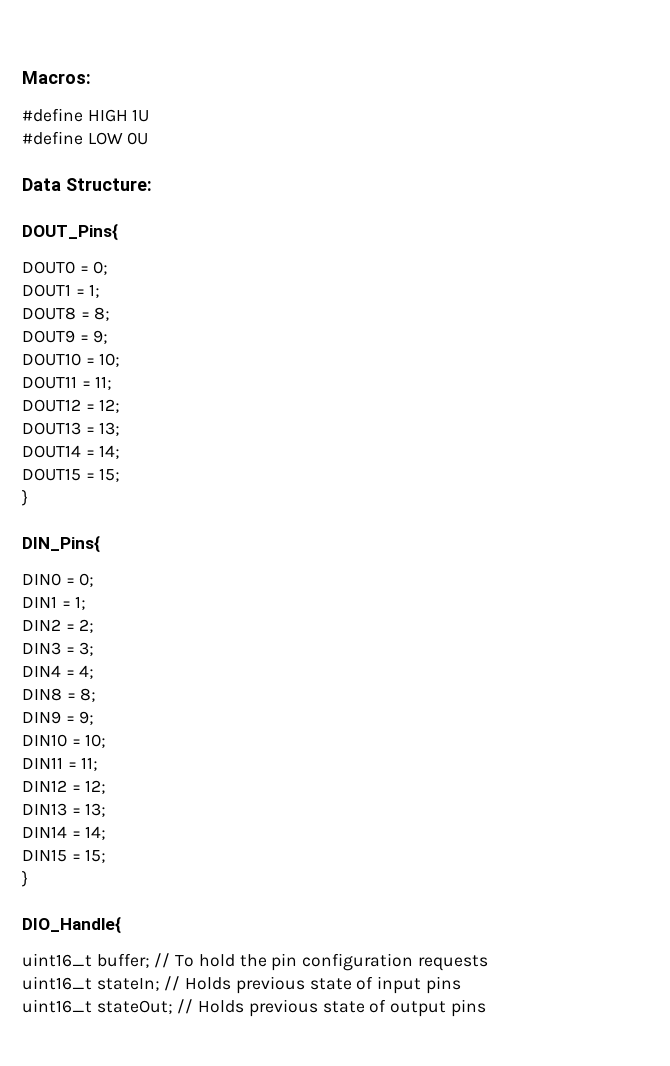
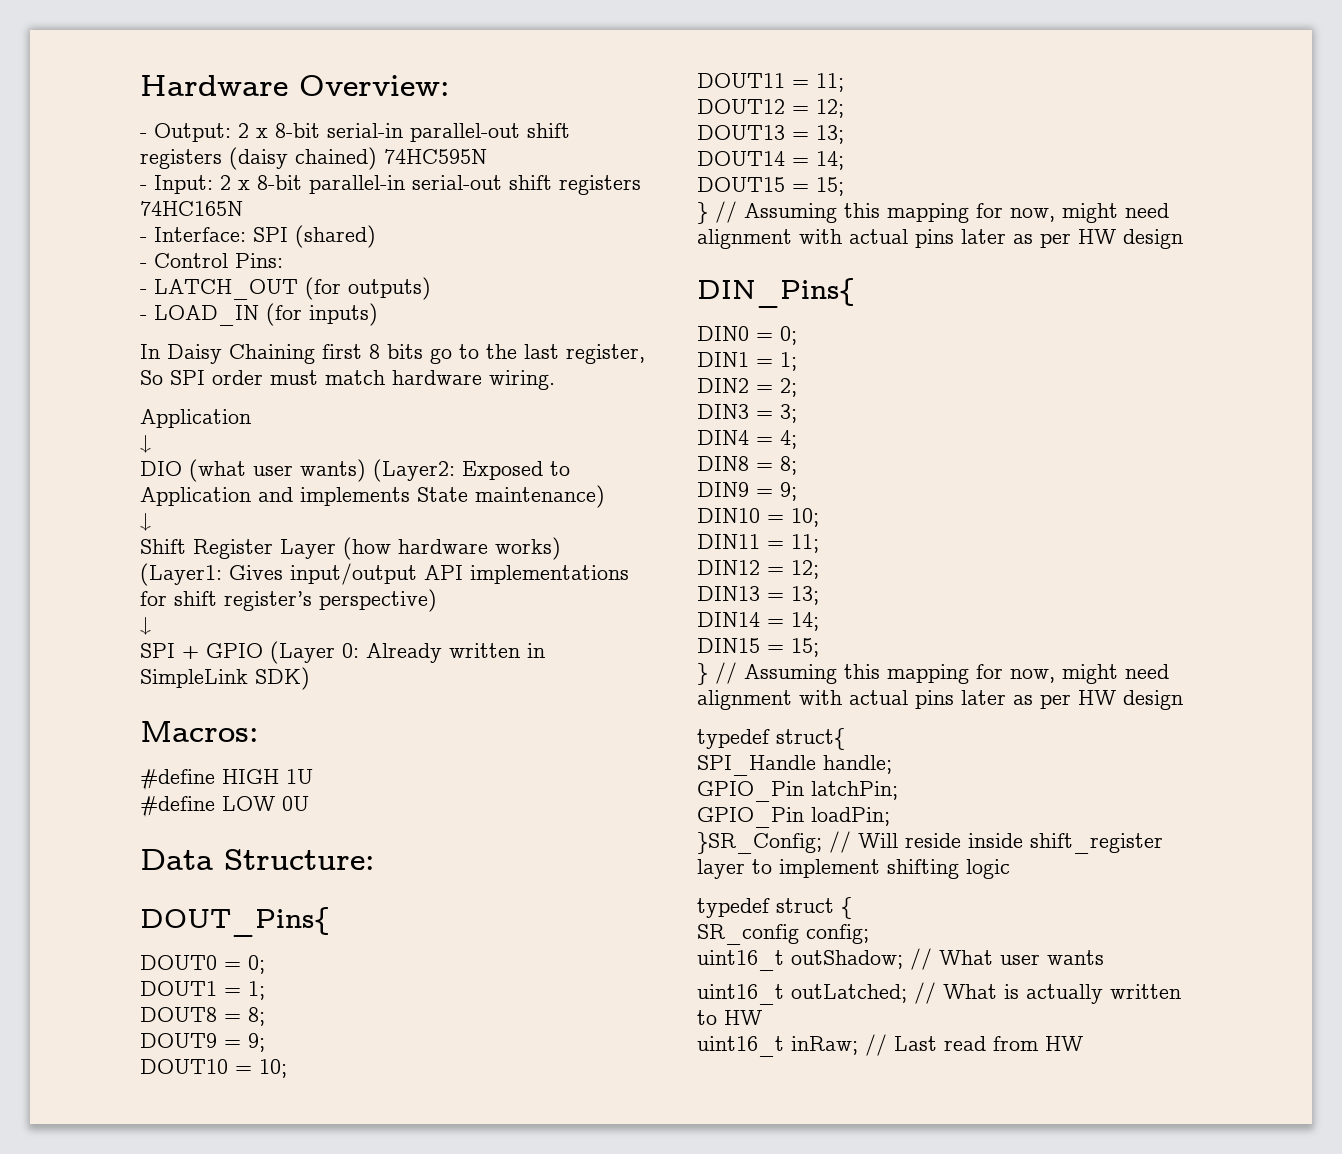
(22, 77) none -> [140,75,450,96] [140,123,570,142] [140,147,487,170] [140,175,641,195] [140,201,243,216] [140,225,376,248] [140,253,283,268] [140,277,431,300] [140,303,378,326] [140,344,645,364] [140,370,555,390] [140,409,251,428] [140,435,151,453] [140,459,570,482] [140,485,605,508] [140,513,151,531] [140,537,561,560] [140,563,629,586] [140,589,437,612] [140,617,151,635] [140,641,545,664] [140,667,310,690] Hardware Overview: // - Output: 2 x 8-bit serial-in parallel-out shift registers (daisy chained) 74HC595N // - Input: 2 x 8-bit parallel-in serial-out shift registers 74HC165N // - Interface: SPI (shared) // - Control Pins: // - LATCH_OUT (for outputs) // - LOAD_IN (for inputs) // In Daisy Chaining first 8 bits go to the last register, So SPI order must match hardware wiring. // Application // ↓ // DIO (what user wants) (Layer2: Exposed to Application and implements State maintenance) // ↓ // Shift Register Layer (how hardware works) (Layer1: Gives input/output API implementations for shift register’s perspective) // ↓ // SPI + GPIO (Layer 0: Already written in SimpleLink SDK) //
(28, 497) none -> [715,201,1169,223] [697,229,1183,249] // Assuming this mapping for now, might need alignment with actual pins later as per HW design
[22,916,121,934] [22,953,488,971] [22,976,461,994] [22,999,486,1017] // DIO_Handle{ // uint16_t buffer; // To hold the pin configuration requests // uint16_t stateIn; // Holds previous state of input pins // uint16_t stateOut; // Holds previous state of output pins -> [715,662,1169,684] [697,690,1183,710] [697,728,845,750] [697,755,892,776] [697,781,898,802] [697,807,890,828] [697,831,1163,854] [697,859,1010,879] [697,897,852,919] [697,924,869,945] [697,948,1104,971] [697,982,1181,1005] [697,1010,762,1025] [697,1034,1083,1057] // Assuming this mapping for now, might need alignment with actual pins later as per HW design // typedef struct{ // SPI_Handle handle; // GPIO_Pin latchPin; // GPIO_Pin loadPin; // }SR_Config; // Will reside inside shift_register layer to implement shifting logic // typedef struct { // SR_config config; // uint16_t outShadow; // What user wants // uint16_t outLatched; // What is actually written to HW // uint16_t inRaw; // Last read from HW

